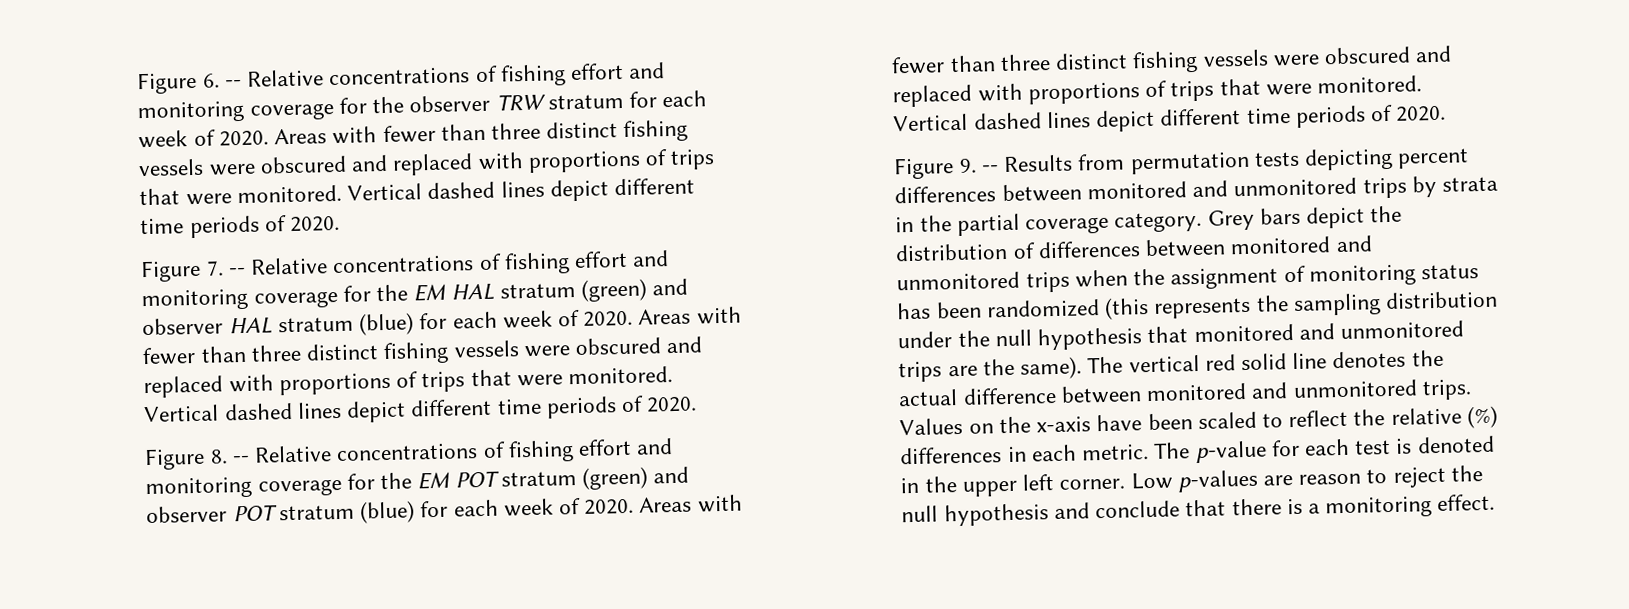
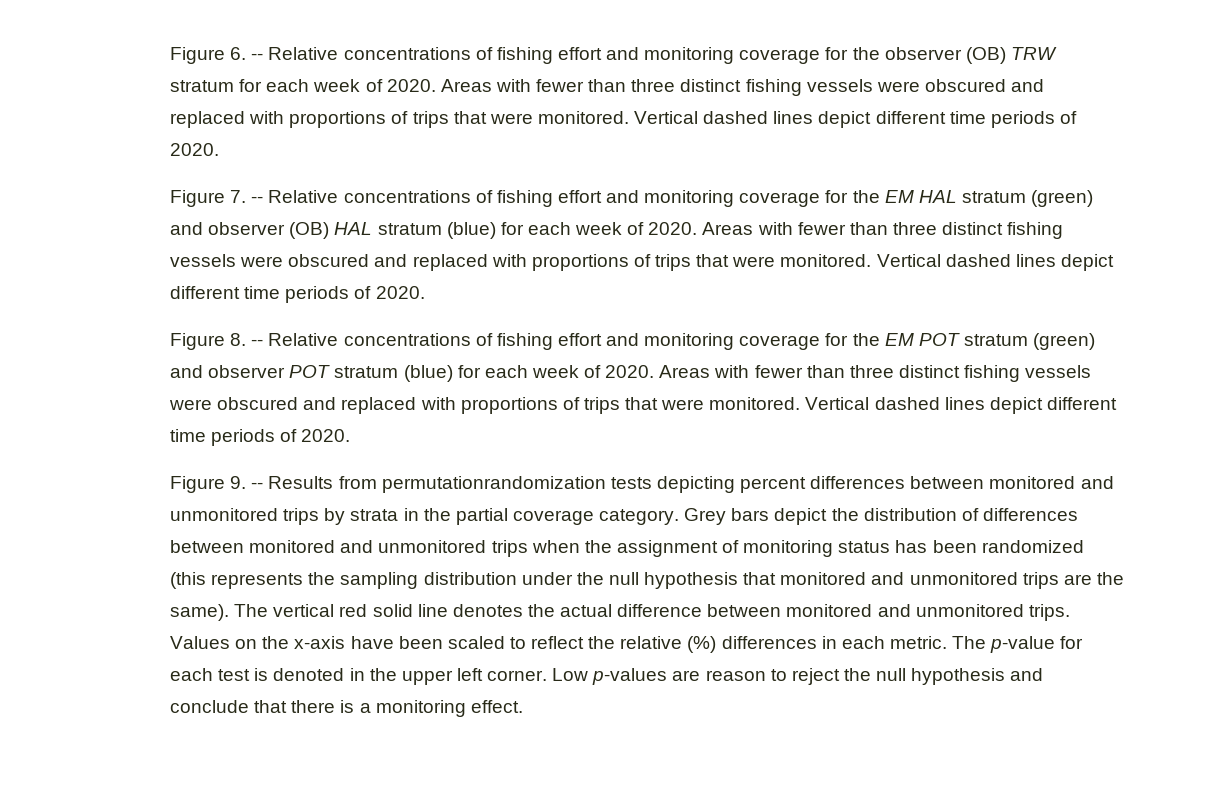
(491, 103) none -> [965,47,1006,64] (OB)
(224, 326) none -> [289,222,330,239] (OB)
[1129,151,1250,175] permutation -> [381,476,606,493] permutationrandomization

